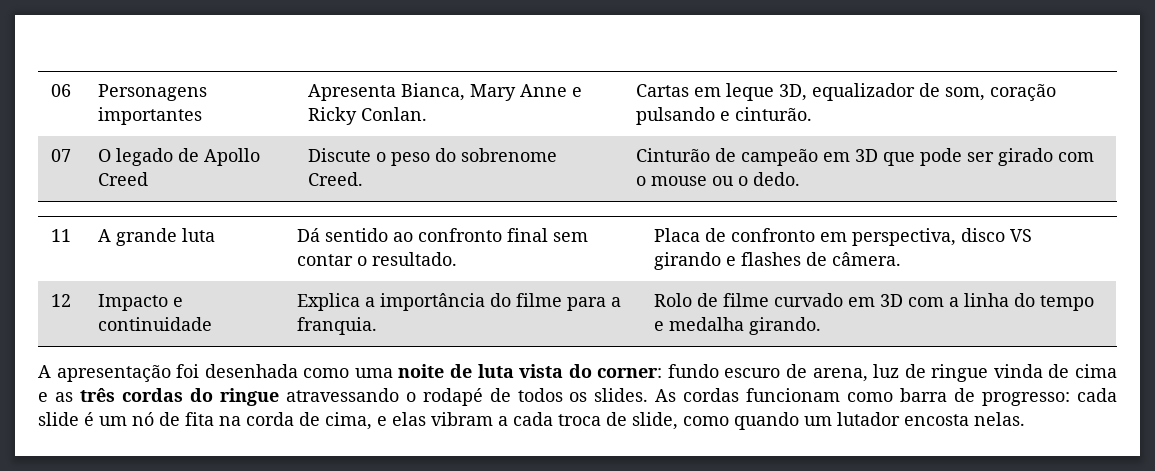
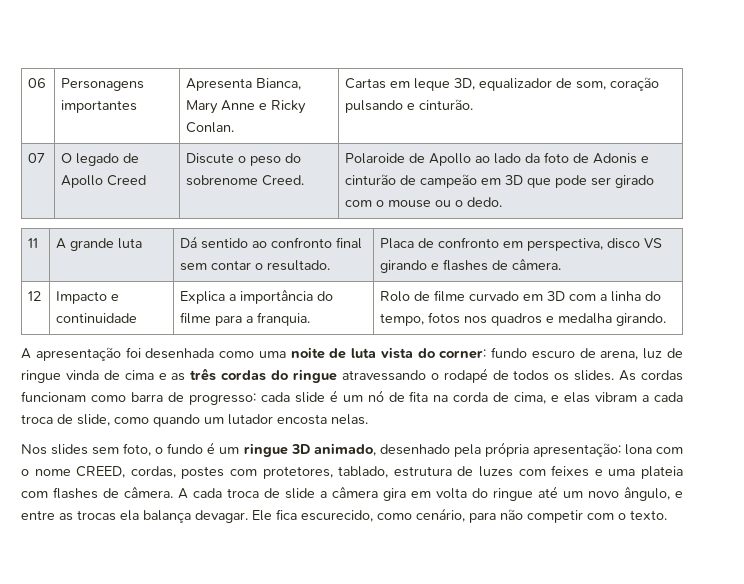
[636,148,711,162] Cinturão -> [345,152,650,166] [345,174,397,185] Polaroide de Apollo ao lado da foto de Adonis e cinturão
[1040,295,1095,311] tempo -> [380,312,543,326] tempo, fotos nos quadros
(1025, 419) none -> [21,442,683,457] [21,465,684,479] [21,486,683,501] [21,508,667,523] // Nos slides sem foto, o fundo é um ringue 3D animado, desenhado pela própria apresentação: lona com o nome CREED, cordas, postes com protetores, tablado, estrutura de luzes com feixes e uma plateia com flashes de câmera. A cada troca de slide a câmera gira em volta do ringue até um novo ângulo, e entre as trocas ela balança devagar. Ele fica escurecido, como cenário, para não competir com o texto.

